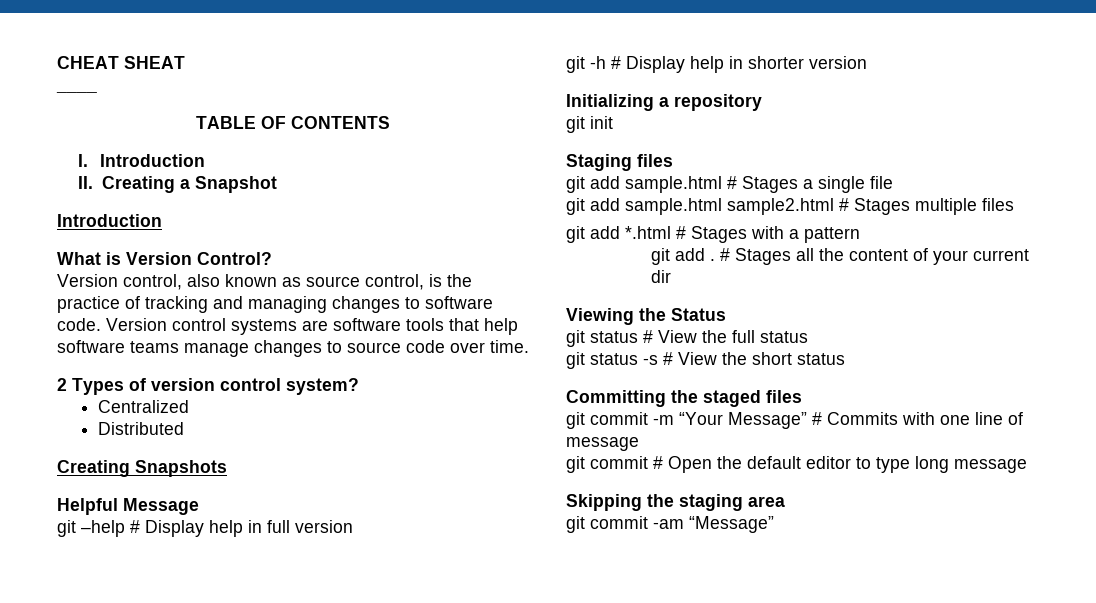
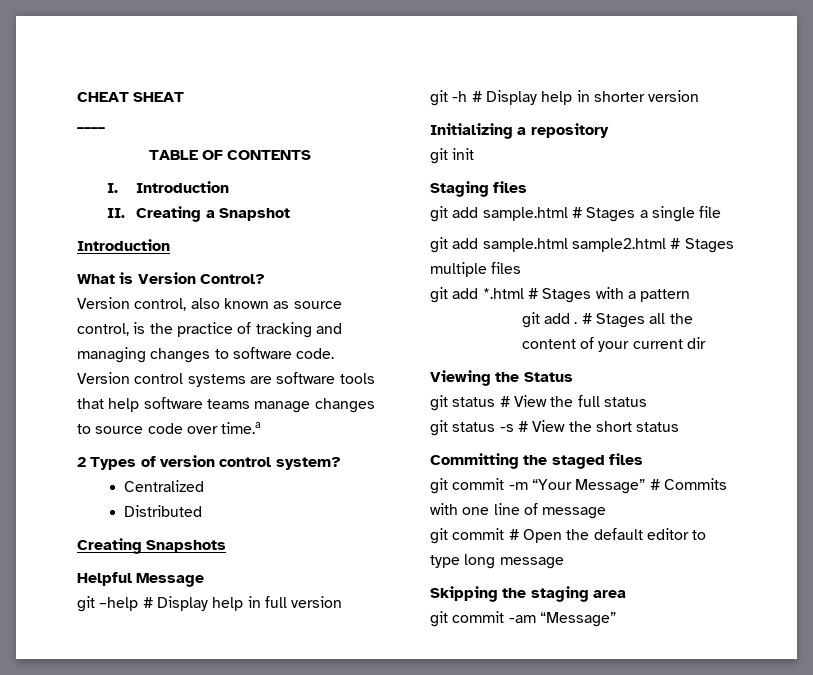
[490,340,529,353] time. -> [221,422,262,434] time.a

